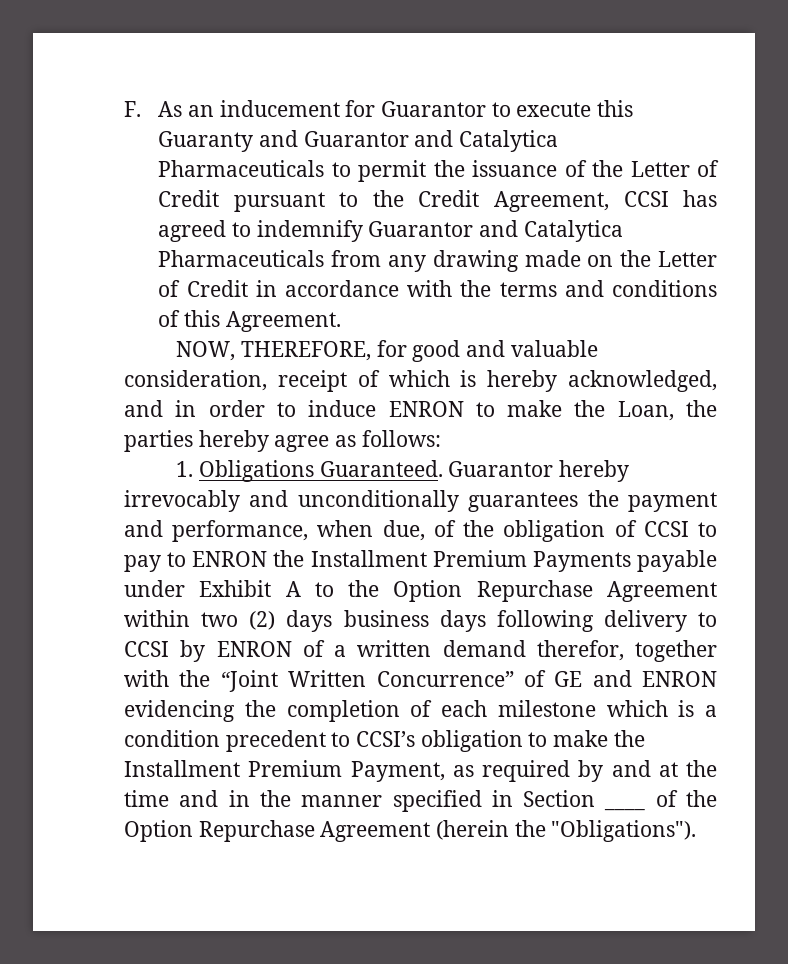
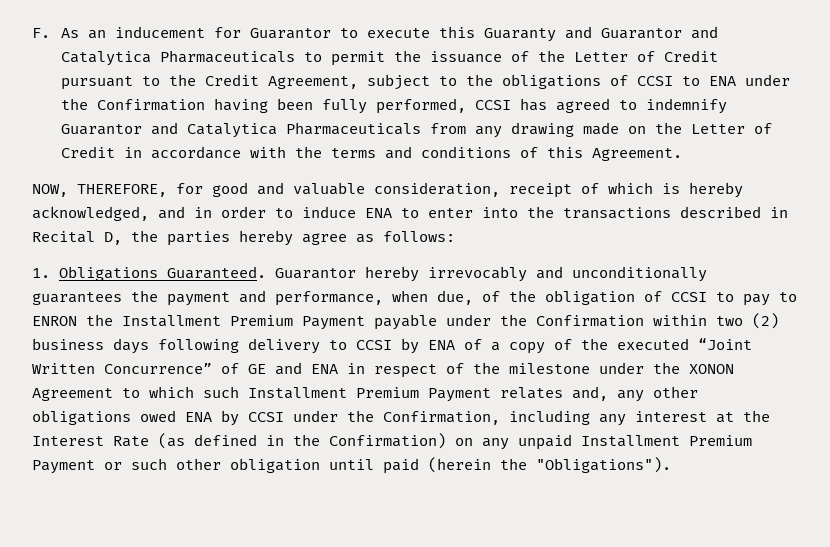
(609, 201) none -> [366,74,790,90] [60,98,466,114] subject to the obligations of CCSI to ENA under the Confirmation having been fully performed,
[388,400,674,421] ENRON to make the Loan, -> [365,206,788,219] [32,231,122,245] ENA to enter into the transactions described in Recital D,
[532,551,631,572] Payments -> [302,316,365,330] Payment
[199,580,717,602] Exhibit A to the Option Repurchase Agreement -> [500,314,644,327] the Confirmation
[286,610,333,632] days -> (779, 321) none
[216,641,292,657] ENRON -> [428,340,455,350] ENA
[357,640,717,662] [124,670,211,687] written demand therefor, together with the -> [509,338,689,354] copy of the executed
[642,671,717,687] [124,700,717,722] [124,730,645,752] [124,760,717,782] [124,790,596,812] [604,807,646,811] [655,790,717,807] [124,820,431,842] ENRON evidencing the completion of each milestone which is a condition precedent to CCSI’s obligation to make the Installment Premium Payment, as required by and at the time and in the manner specified in Section ____ of the Option Repurchase Agreement -> [311,362,734,378] [32,386,698,402] [32,410,770,426] [32,433,752,450] [32,458,419,474] ENA in respect of the milestone under the XONON Agreement to which such Installment Premium Payment relates and, any other obligations owed ENA by CCSI under the Confirmation, including any interest at the Interest Rate (as defined in the Confirmation) on any unpaid Installment Premium Payment or such other obligation until paid

